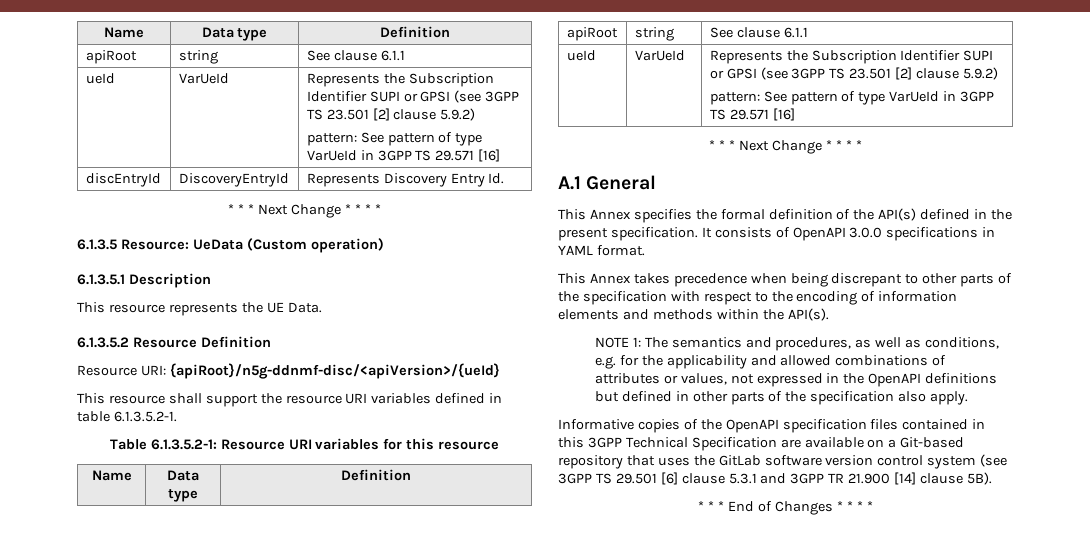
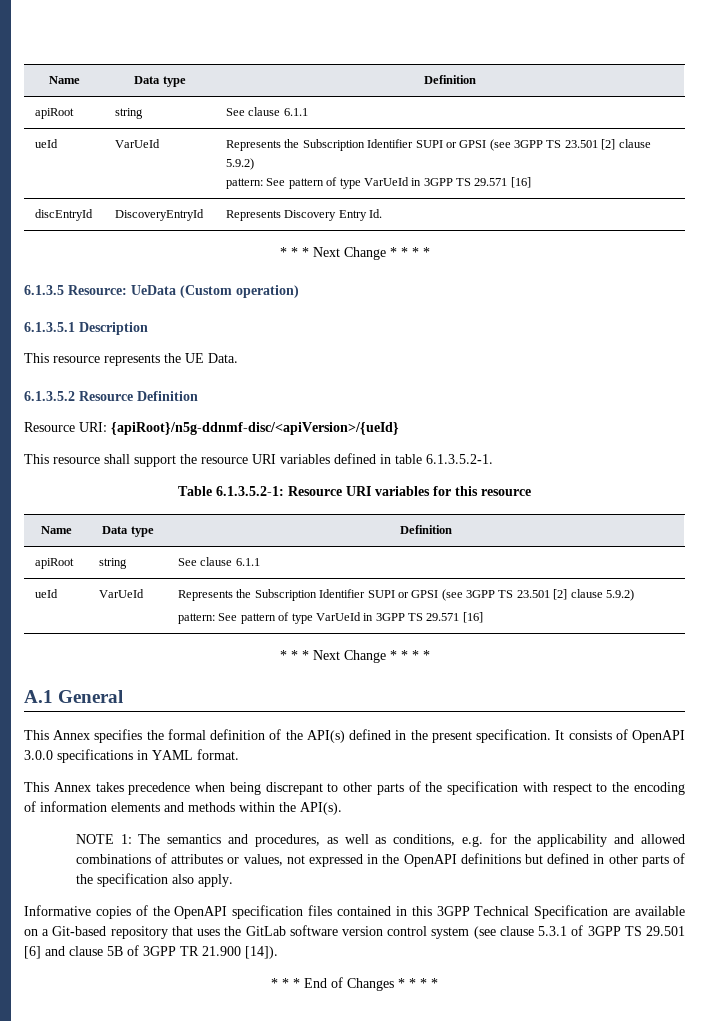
(1008, 460) none -> [499,925,584,936] clause 5.3.1 of
[681,472,992,485] clause 5.3.1 and 3GPP TR 21.900 [14] clause 5B). -> [45,945,278,959] and clause 5B of 3GPP TR 21.900 [14]).

